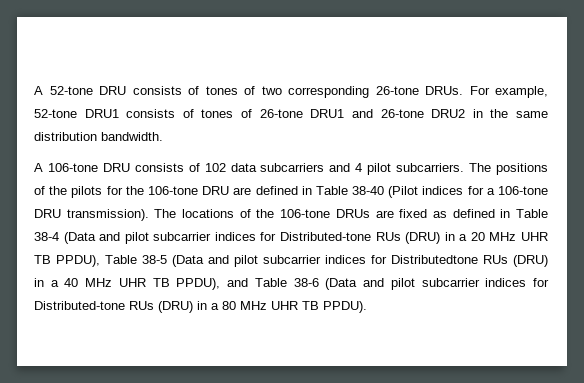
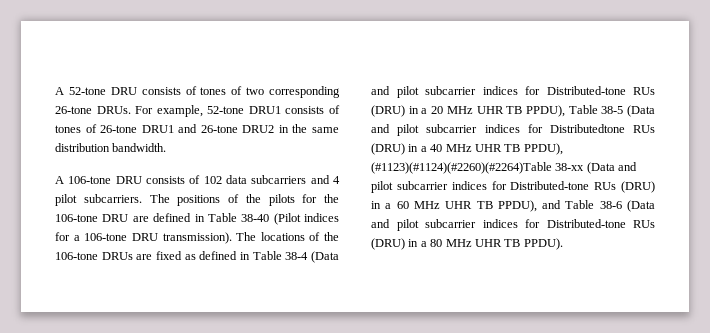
(221, 284) none -> [371,162,638,174] [371,181,655,193] [371,200,537,212] (#1123)(#1124)(#2260)(#2264)Table 38-xx (Data and pilot subcarrier indices for Distributed-tone RUs (DRU) in a 60 MHz UHR TB PPDU),

